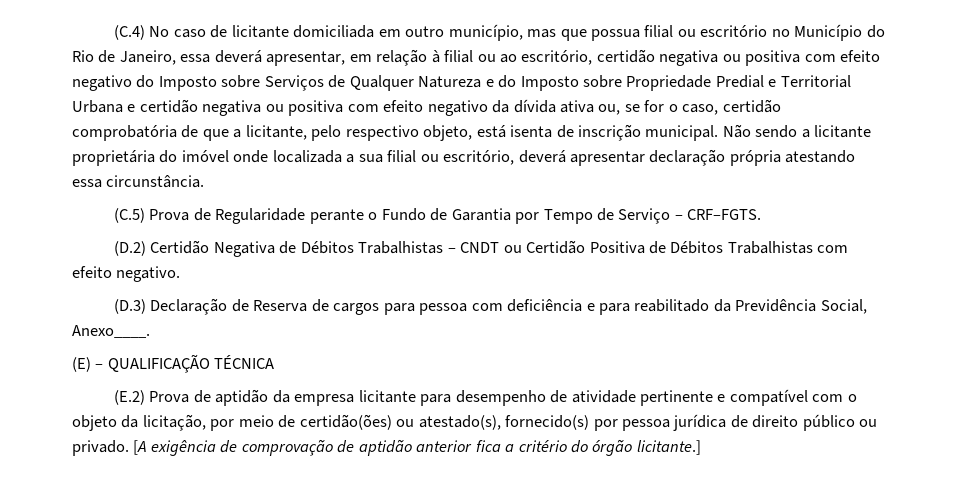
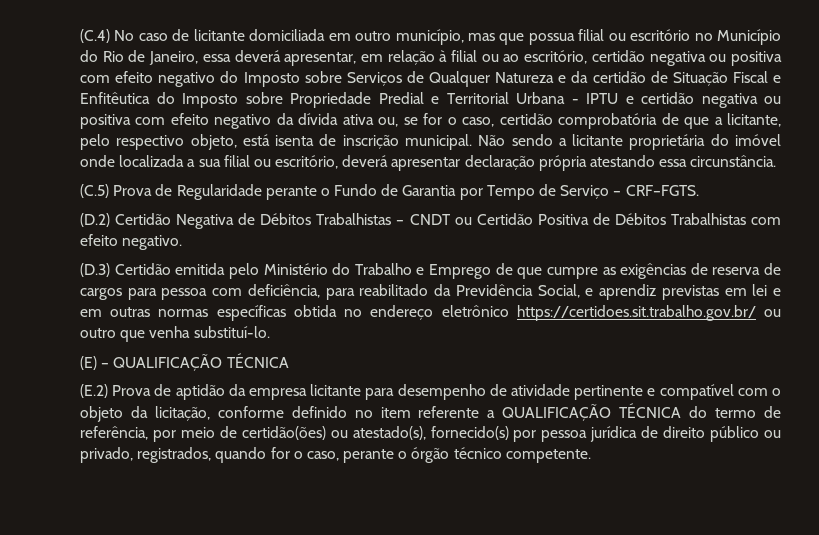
(494, 83) none -> [571,71,781,86] [80,92,150,104] da certidão de Situação Fiscal e Enfitêutica
(123, 106) none -> [571,93,618,104] - IPTU
[150,298,308,315] Declaração de Reserva -> [114,263,761,279] Certidão emitida pelo Ministério do Trabalho e Emprego de que cumpre as exigências de reserva
[507,299,595,312] deficiência e -> [247,284,320,298] deficiência,
[72,325,150,338] Anexo____. -> [585,284,782,300] [80,305,781,321] [80,326,270,342] e aprendiz previstas em lei e em outras normas específicas obtida no endereço eletrônico https://certidoes.sit.trabalho.gov.br/ ou outro que venha substituí-lo.
(206, 422) none -> [217,403,781,421] [80,426,148,440] conforme definido no item referente a QUALIFICAÇÃO TÉCNICA do termo de referência,
[72,439,701,456] privado. [A exigência de comprovação de aptidão anterior fica a critério do órgão licitante.] -> [80,447,591,463] privado, registrados, quando for o caso, perante o órgão técnico competente.

